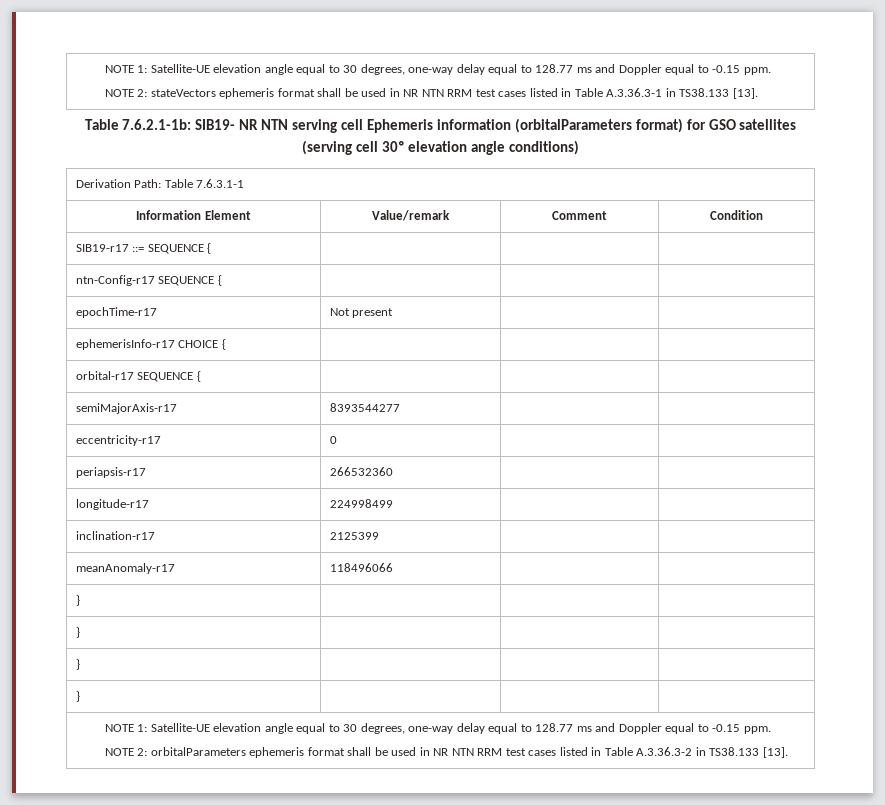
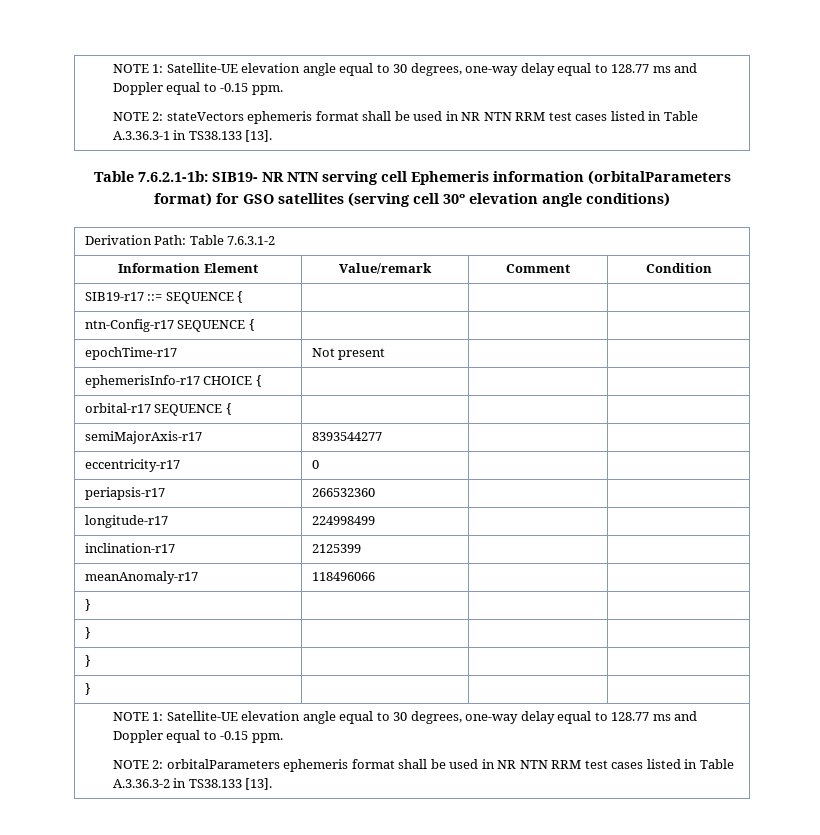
[196,179,245,188] 7.6.3.1-1 -> [227,236,276,245] 7.6.3.1-2

